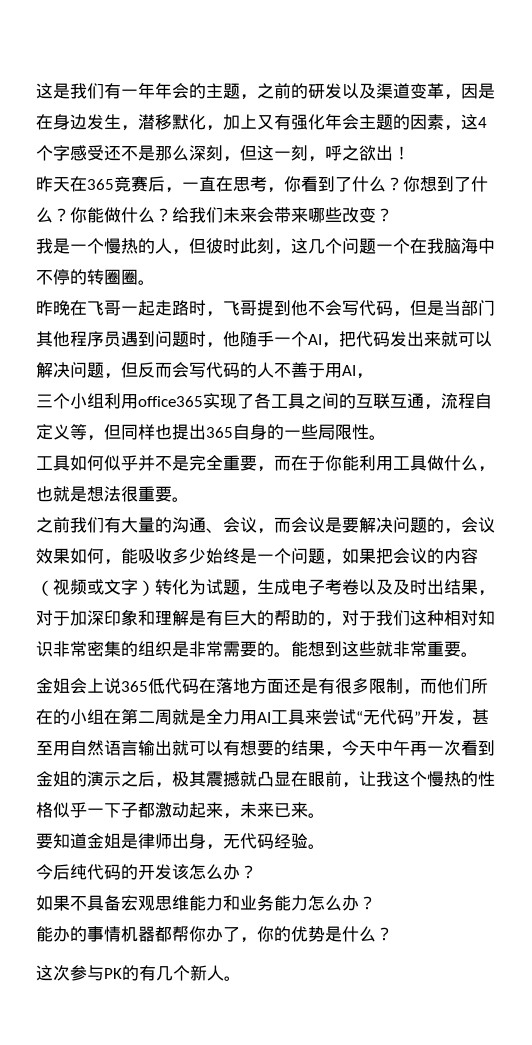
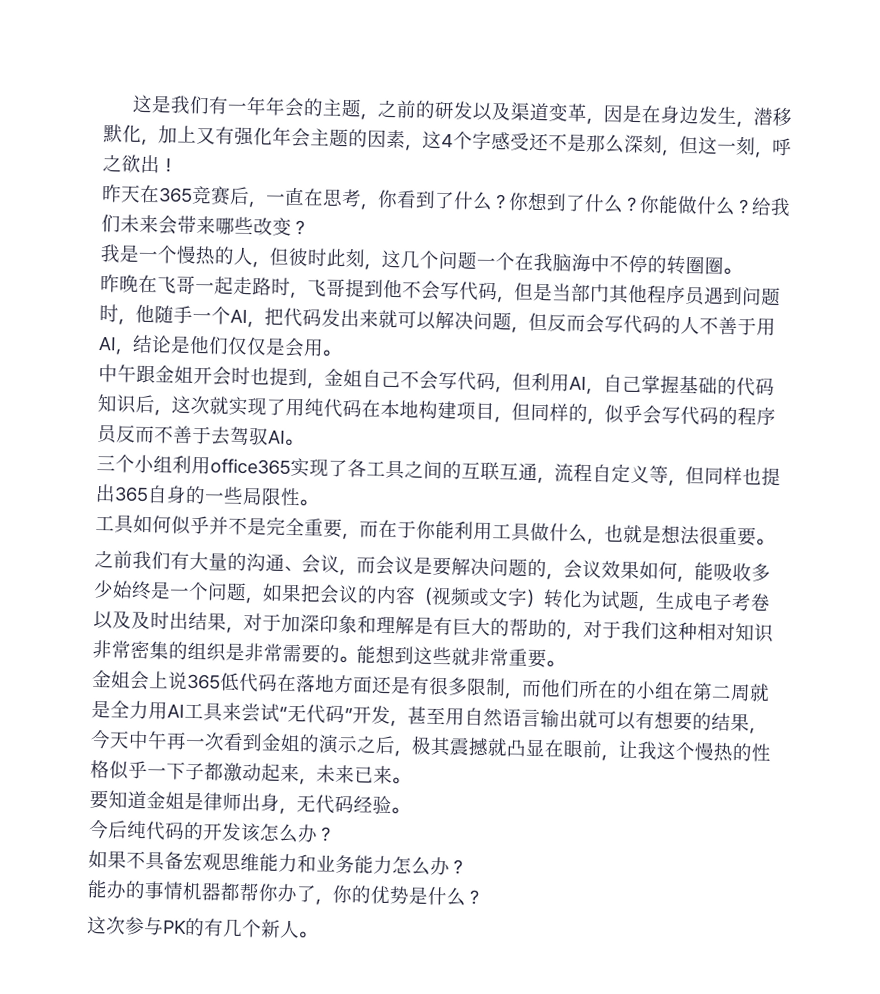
(373, 376) none -> [132,334,340,358] [98,364,775,397] [97,393,776,426] [97,423,303,447] 结论是他们仅仅是会用。 // 中午跟金姐开会时也提到，金姐自己不会写代码，但利用AI，自己掌握基础的代码知识后，这次就实现了用纯代码在本地构建项目，但同样的，似乎会写代码的程序员反而不善于去驾驭AI。

